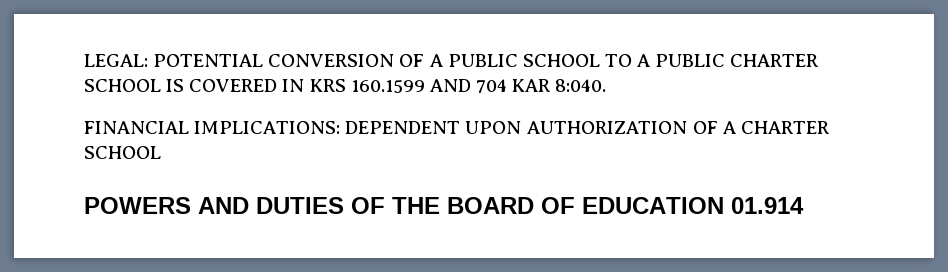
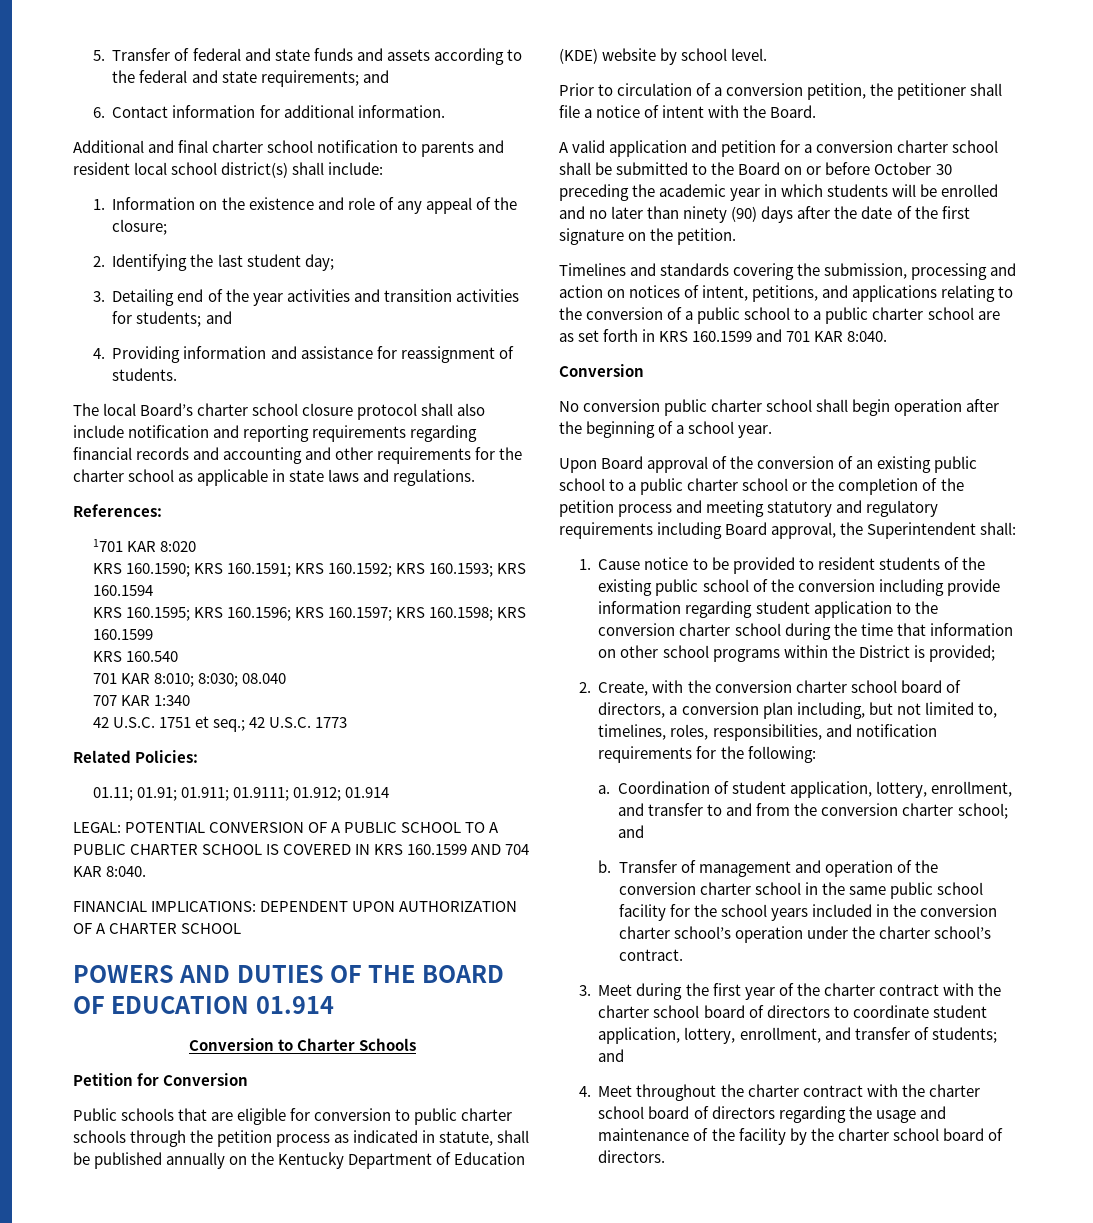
(84, 60) none -> [92,48,522,65] [112,70,389,87] [92,105,445,118] [73,140,505,157] [73,162,384,178] [92,197,517,214] [112,219,168,235] [92,254,334,271] [92,289,519,306] [112,311,232,327] [92,346,514,363] [112,368,178,381] [73,403,486,420] [73,425,478,442] [73,447,523,464] [73,469,476,486] [73,504,162,517] [92,539,196,552] [92,563,527,577] [92,585,153,596] [92,607,527,621] [92,629,153,640] [92,651,178,662] [92,673,286,687] [92,695,190,706] [92,716,348,732] [73,750,199,763] [92,787,389,801] 5. Transfer of federal and state funds and assets according to the federal and state requirements; and // 6. Contact information for additional information. // Additional and final charter school notification to parents and resident local school district(s) shall include: // 1. Information on the existence and role of any appeal of the closure; // 2. Identifying the last student day; // 3. Detailing end of the year activities and transition activities for students; and // 4. Providing information and assistance for reassignment of students. // The local Board’s charter school closure protocol shall also include notification and reporting requirements regarding financial records and accounting and other requirements for the charter school as applicable in state laws and regulations. // References: // 1701 KAR 8:020 // KRS 160.1590; KRS 160.1591; KRS 160.1592; KRS 160.1593; KRS 160.1594 // KRS 160.1595; KRS 160.1596; KRS 160.1597; KRS 160.1598; KRS 160.1599 // KRS 160.540 // 701 KAR 8:010; 8:030; 08.040 // 707 KAR 1:340 // 42 U.S.C. 1751 et seq.; 42 U.S.C. 1773 // Related Policies: // 01.11; 01.91; 01.911; 01.9111; 01.912; 01.914 //
(804, 205) none -> [188,1038,417,1051] [73,1073,249,1086] [73,1108,513,1125] [73,1130,530,1147] [73,1152,526,1169] [559,48,768,65] [559,83,1003,100] [559,105,817,118] [559,140,999,157] [559,162,952,175] [559,184,999,201] [559,206,970,223] [559,228,737,245] [559,263,1017,280] [559,285,1014,302] [559,307,1000,324] [559,329,888,342] [559,364,644,377] [559,399,1000,416] [559,421,773,438] [559,456,978,473] [559,478,964,495] [559,500,939,517] [559,522,1017,539] [578,557,985,574] [598,579,1000,596] [598,601,938,618] [598,623,1013,640] [598,645,995,662] [578,680,961,696] [598,702,997,719] [598,724,937,741] [598,746,816,763] [598,781,1013,798] [618,803,1008,819] [618,825,645,838] [598,860,939,877] [618,882,984,899] [618,904,998,921] [618,926,992,943] [618,949,683,961] [578,983,1001,1000] [598,1005,987,1018] [598,1027,997,1044] [598,1049,625,1062] [578,1084,980,1101] [598,1106,946,1123] [598,1128,1003,1145] [598,1150,666,1163] // Conversion to Charter Schools // Petition for Conversion // Public schools that are eligible for conversion to public charter schools through the petition process as indicated in statute, shall be published annually on the Kentucky Department of Education (KDE) website by school level. // Prior to circulation of a conversion petition, the petitioner shall file a notice of intent with the Board. // A valid application and petition for a conversion charter school shall be submitted to the Board on or before October 30 preceding the academic year in which students will be enrolled and no later than ninety (90) days after the date of the first signature on the petition. // Timelines and standards covering the submission, processing and action on notices of intent, petitions, and applications relating to the conversion of a public school to a public charter school are as set forth in KRS 160.1599 and 701 KAR 8:040. // Conversion // No conversion public charter school shall begin operation after the beginning of a school year. // Upon Board approval of the conversion of an existing public school to a public charter school or the completion of the petition process and meeting statutory and regulatory requirements including Board approval, the Superintendent shall: // 1. Cause notice to be provided to resident students of the existing public school of the conversion including provide information regarding student application to the conversion charter school during the time that information on other school programs within the District is provided; // 2. Create, with the conversion charter school board of directors, a conversion plan including, but not limited to, timelines, roles, responsibilities, and notification requirements for the following: // a. Coordination of student application, lottery, enrollment, and transfer to and from the conversion charter school; and // b. Transfer of management and operation of the conversion charter school in the same public school facility for the school years included in the conversion charter school’s operation under the charter school’s contract. // 3. Meet during the first year of the charter contract with the charter school board of directors to coordinate student application, lottery, enrollment, and transfer of students; and // 4. Meet throughout the charter contract with the charter school board of directors regarding the usage and maintenance of the facility by the charter school board of directors.

